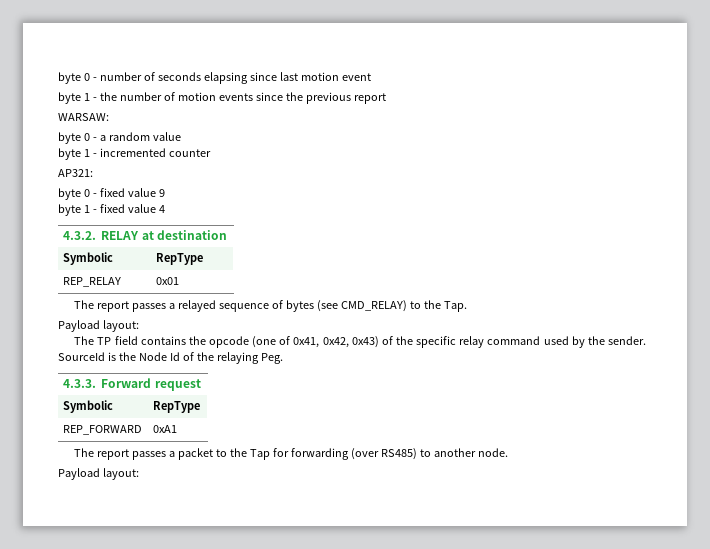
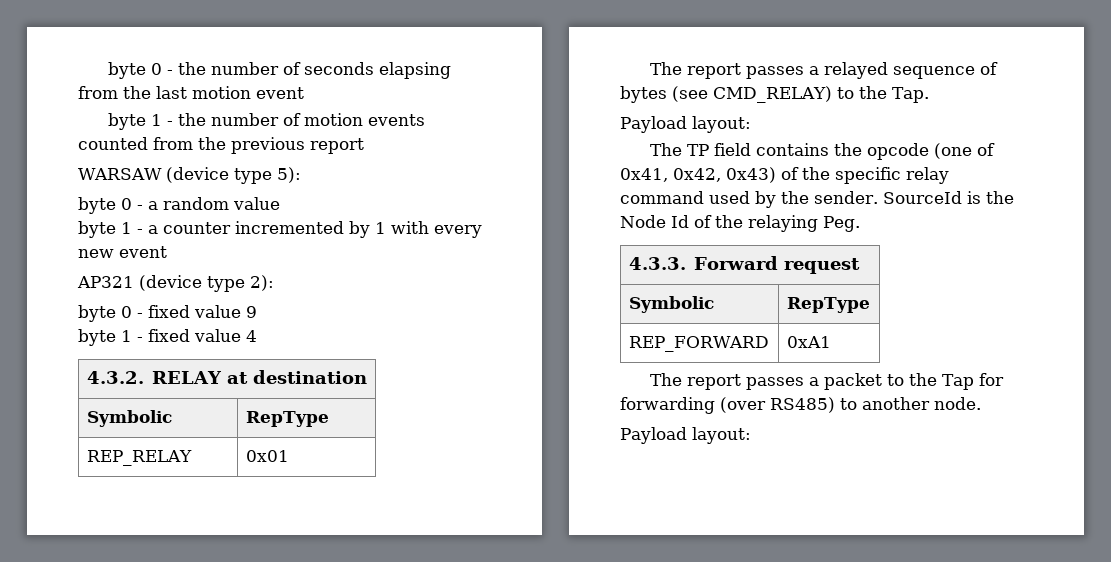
[58,72,97,84] byte 0 - -> [107,62,206,79] byte 0 - the
[249,72,277,81] since -> [78,86,151,99] from the
[255,92,283,101] since -> [78,137,193,150] counted from
[58,113,109,121] WARSAW: -> [78,167,301,184] WARSAW (device type 5):
[99,148,211,157] [58,169,93,177] incremented counter // AP321: -> [148,221,482,238] [78,246,167,258] [77,275,274,292] a counter incremented by 1 with every new event // AP321 (device type 2):

